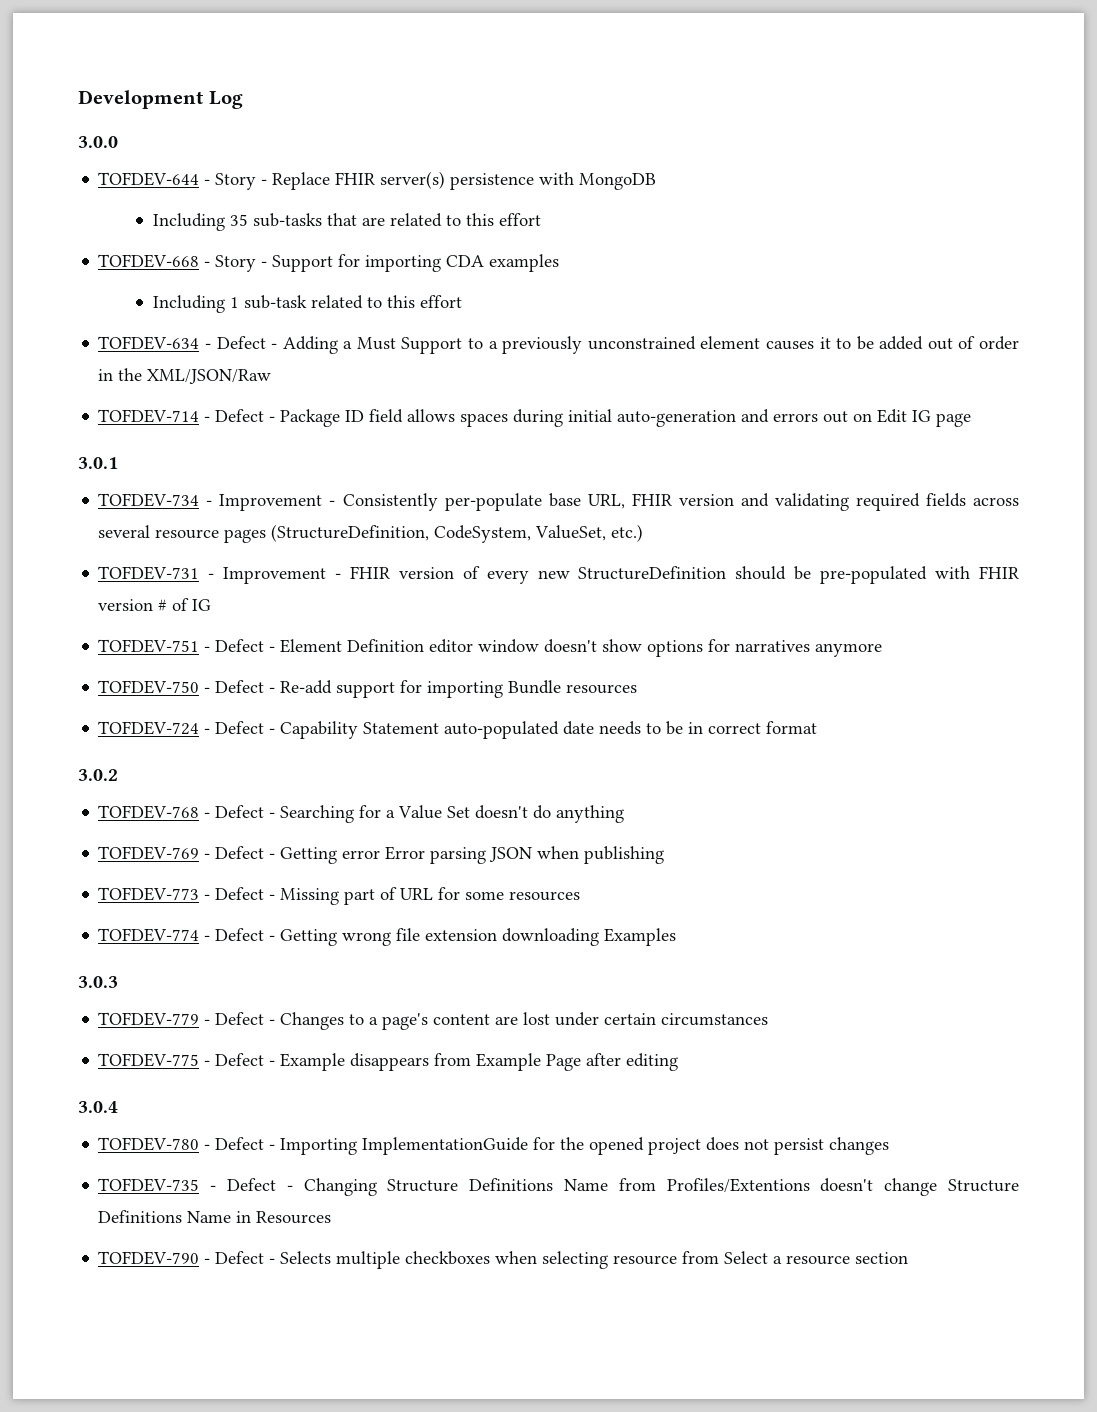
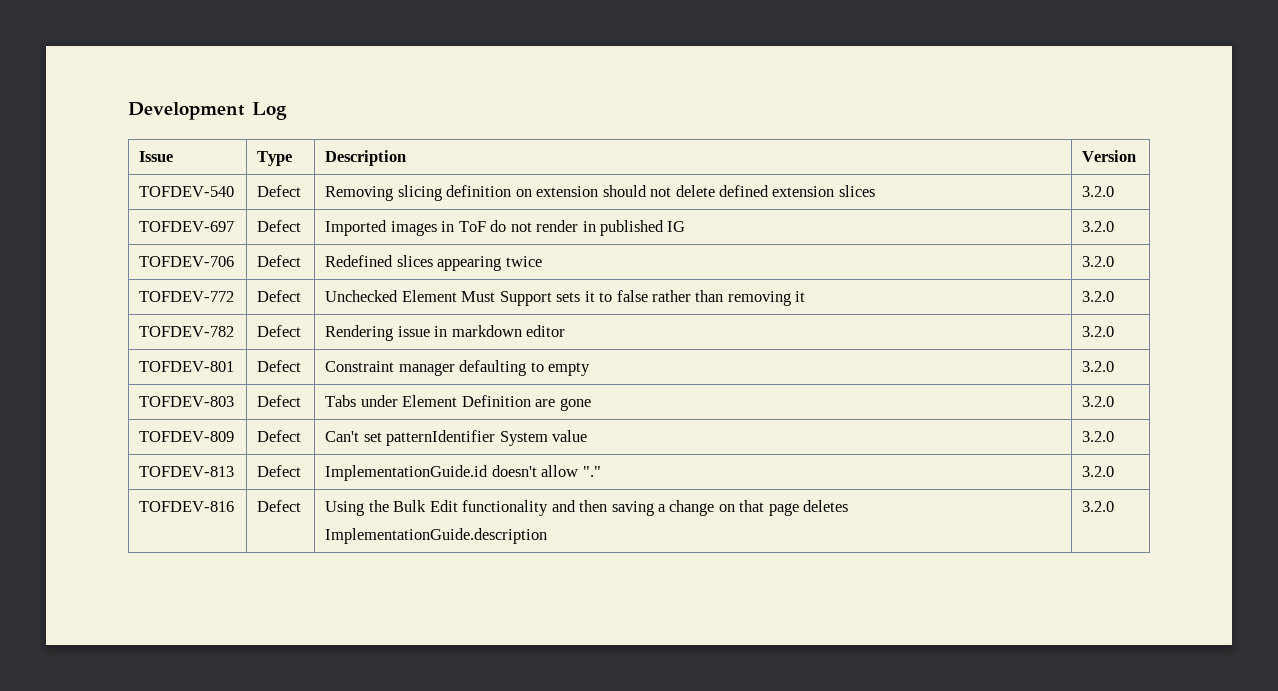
[78,136,118,148] [98,171,657,190] [152,213,541,231] [98,254,560,272] [152,295,462,313] [98,336,1019,354] [98,368,272,384] [98,409,972,427] [78,457,118,469] [98,493,1020,511] [98,524,644,543] [98,566,1020,584] [98,598,212,611] [98,639,883,657] [98,680,638,698] [98,721,818,739] [78,769,118,781] [98,805,625,823] [98,846,665,864] [98,887,581,905] [98,928,677,946] [78,976,118,988] [98,1012,769,1030] [98,1053,679,1071] [78,1101,118,1113] [98,1137,890,1155] [98,1178,1020,1196] [98,1210,332,1224] [98,1251,909,1269] // 3.0.0 // TOFDEV-644 - Story - Replace FHIR server(s) persistence with MongoDB // Including 35 sub-tasks that are related to this effort // TOFDEV-668 - Story - Support for importing CDA examples // Including 1 sub-task related to this effort // TOFDEV-634 - Defect - Adding a Must Support to a previously unconstrained element causes it to be added out of order in the XML/JSON/Raw // TOFDEV-714 - Defect - Package ID field allows spaces during initial auto-generation and errors out on Edit IG page // 3.0.1 // TOFDEV-734 - Improvement - Consistently per-populate base URL, FHIR version and validating required fields across several resource pages (StructureDefinition, CodeSystem, ValueSet, etc.) // TOFDEV-731 - Improvement - FHIR version of every new StructureDefinition should be pre-populated with FHIR version # of IG // TOFDEV-751 - Defect - Element Definition editor window doesn't show options for narratives anymore // TOFDEV-750 - Defect - Re-add support for importing Bundle resources // TOFDEV-724 - Defect - Capability Statement auto-populated date needs to be in correct format // 3.0.2 // TOFDEV-768 - Defect - Searching for a Value Set doesn't do anything // TOFDEV-769 - Defect - Getting error Error parsing JSON when publishing // TOFDEV-773 - Defect - Missing part of URL for some resources // TOFDEV-774 - Defect - Getting wrong file extension downloading Examples // 3.0.3 // TOFDEV-779 - Defect - Changes to a page's content are lost under certain circumstances // TOFDEV-775 - Defect - Example disappears from Example Page after editing // 3.0.4 // TOFDEV-780 - Defect - Importing ImplementationGuide for the opened project does not persist changes // TOFDEV-735 - Defect - Changing Structure Definitions Name from Profiles/Extentions doesn't change Structure Definitions Name in Resources // TOFDEV-790 - Defect - Selects multiple checkboxes when selecting resource from Select a resource section -> [139,151,174,162] [257,151,293,166] [325,150,407,166] [1082,150,1137,162] [139,186,235,197] [257,185,302,197] [325,185,875,201] [1082,186,1115,197] [139,221,235,232] [257,220,302,232] [325,220,686,236] [1082,221,1115,232] [139,256,235,267] [257,255,302,267] [325,255,542,271] [1082,256,1115,267] [139,291,235,302] [257,290,302,302] [325,290,806,306] [1082,291,1115,302] [139,326,235,337] [257,325,302,337] [325,325,566,341] [1082,326,1115,337] [139,361,235,372] [257,360,302,372] [325,360,591,376] [1082,361,1115,372] [139,396,235,407] [257,395,302,407] [325,395,591,411] [1082,396,1115,407] [139,431,235,442] [257,430,302,442] [325,430,588,446] [1082,431,1115,442] [139,466,235,477] [257,465,302,477] [325,465,601,481] [1082,466,1115,477] [139,501,235,512] [257,500,302,512] [325,500,849,516] [325,528,548,544] [1082,501,1115,512] // Issue | Type | Description | Version // TOFDEV-540 | Defect | Removing slicing definition on extension should not delete defined extension slices | 3.2.0 // TOFDEV-697 | Defect | Imported images in ToF do not render in published IG | 3.2.0 // TOFDEV-706 | Defect | Redefined slices appearing twice | 3.2.0 // TOFDEV-772 | Defect | Unchecked Element Must Support sets it to false rather than removing it | 3.2.0 // TOFDEV-782 | Defect | Rendering issue in markdown editor | 3.2.0 // TOFDEV-801 | Defect | Constraint manager defaulting to empty | 3.2.0 // TOFDEV-803 | Defect | Tabs under Element Definition are gone | 3.2.0 // TOFDEV-809 | Defect | Can't set patternIdentifier System value | 3.2.0 // TOFDEV-813 | Defect | ImplementationGuide.id doesn't allow "." | 3.2.0 // TOFDEV-816 | Defect | Using the Bulk Edit functionality and then saving a change on that page deletes ImplementationGuide.description | 3.2.0

